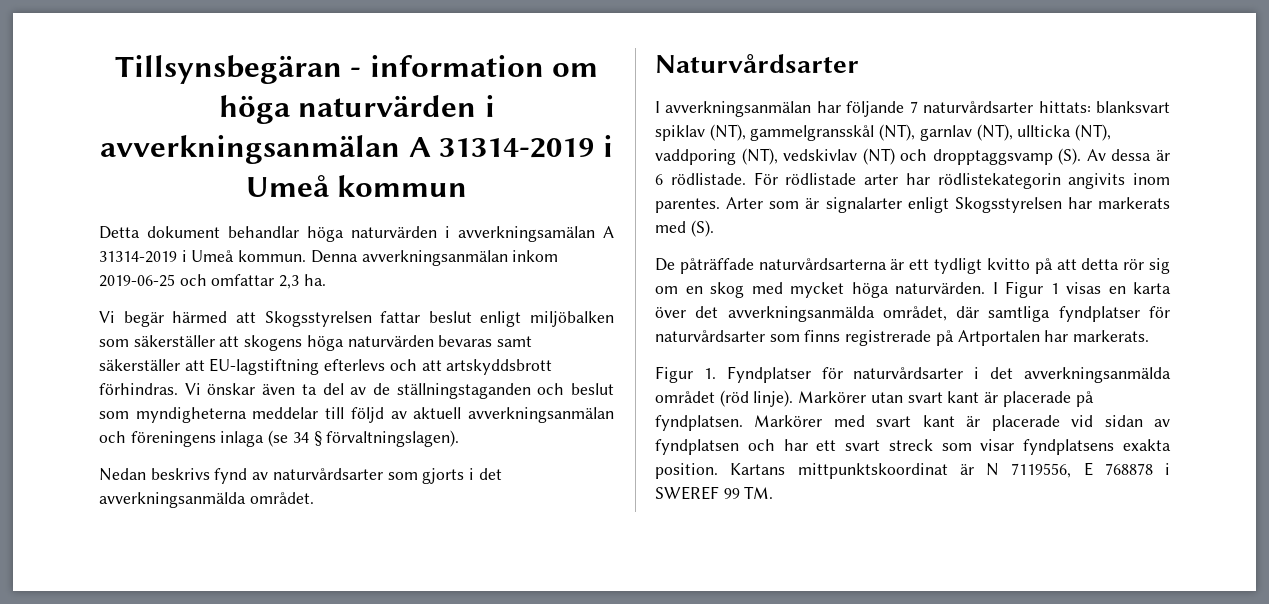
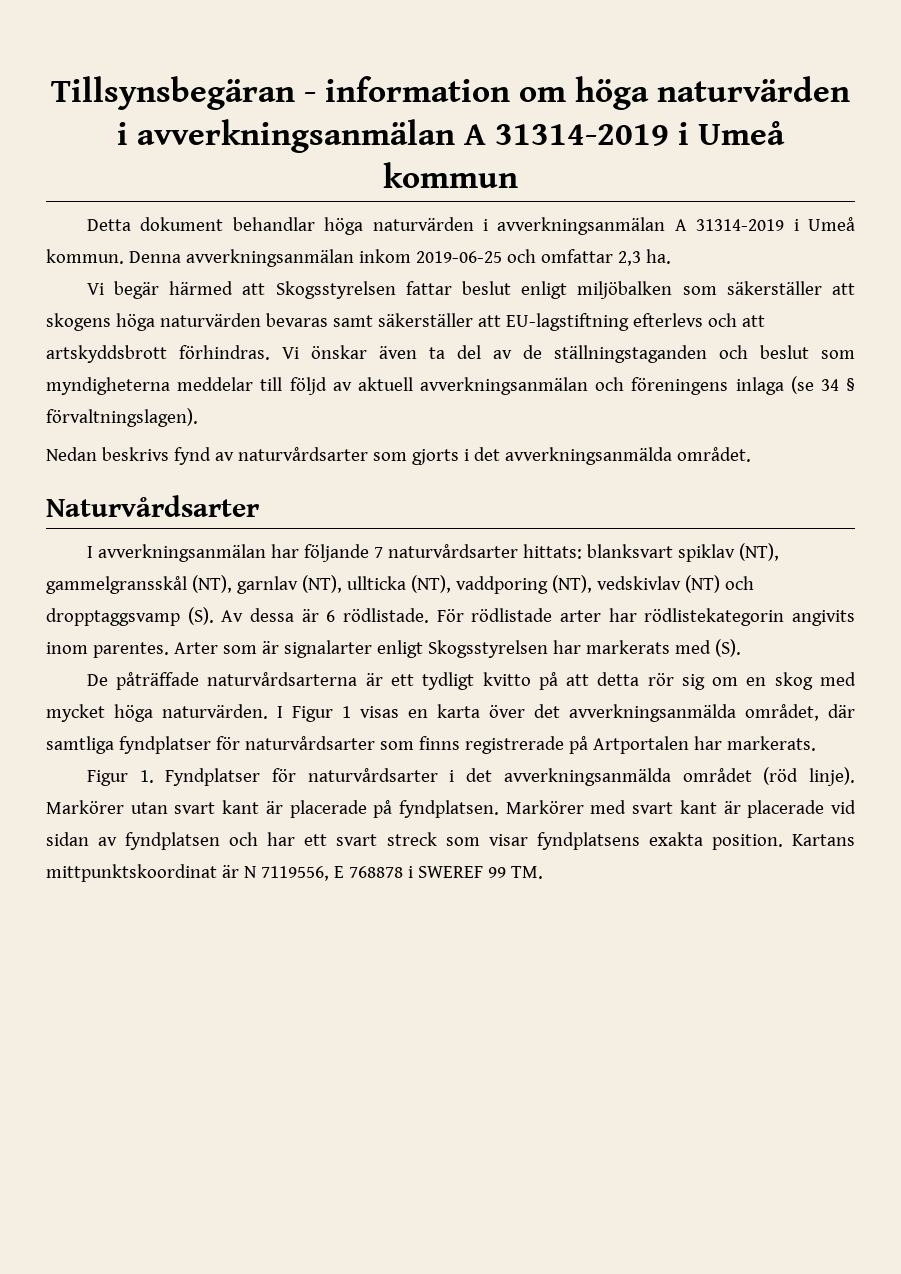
[458,226,595,242] avverkningsamälan -> [497,217,666,235] avverkningsanmälan

